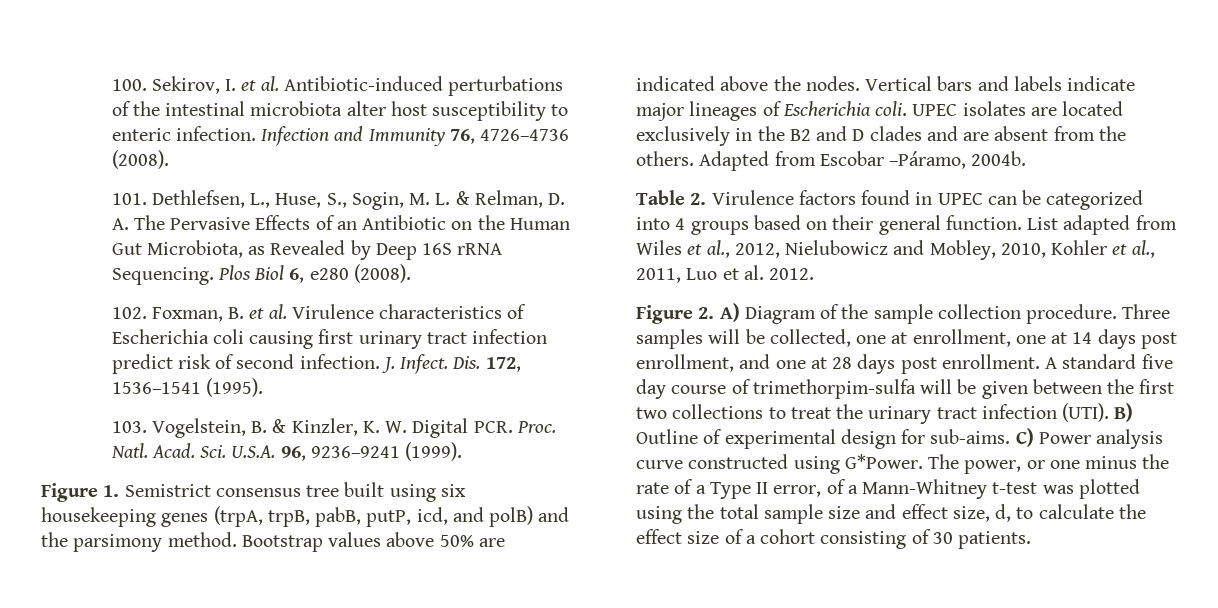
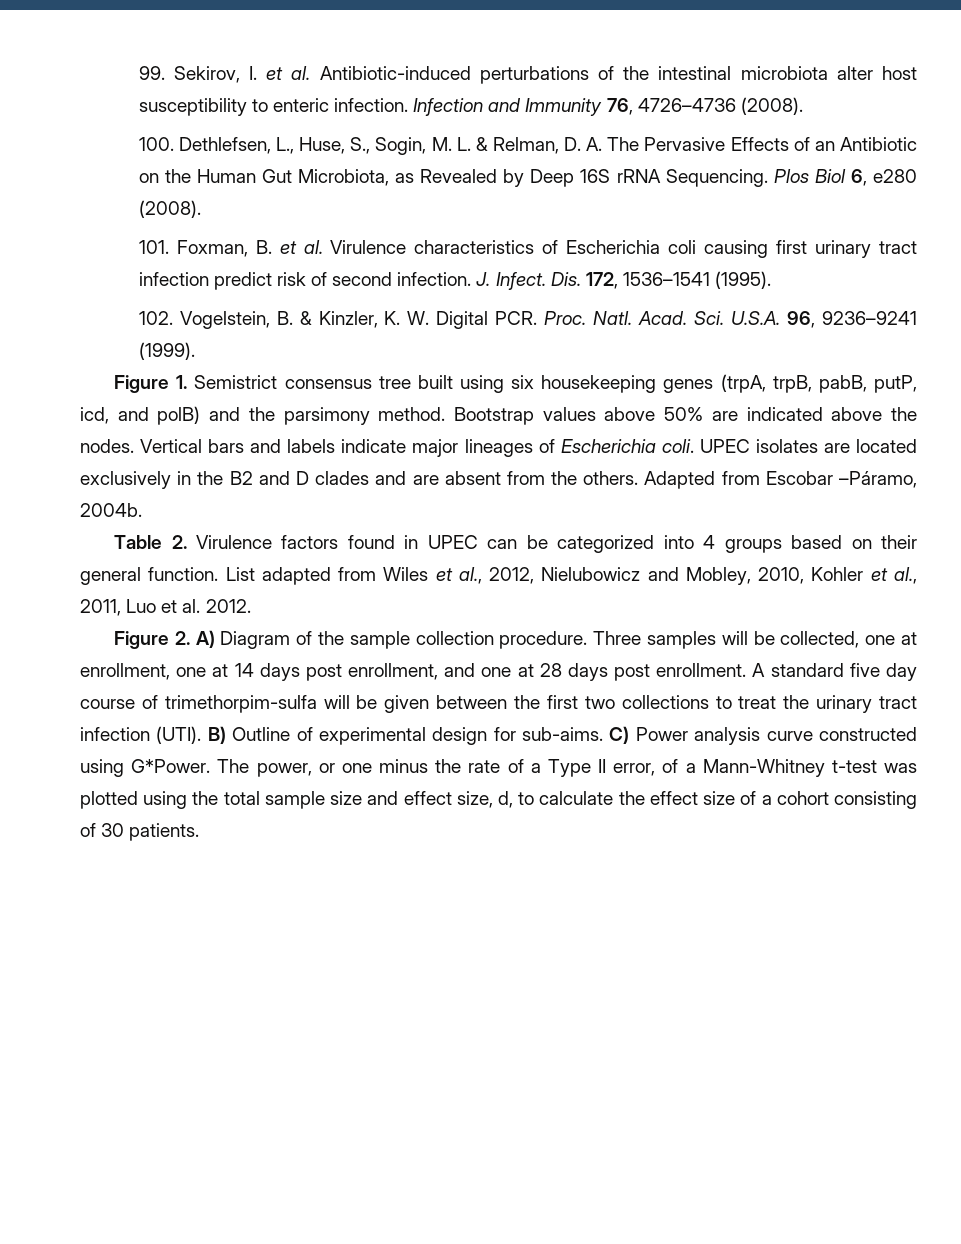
[111,79,147,91] 100. -> [138,66,165,80] 99.
[111,193,147,205] 101. -> [138,137,174,151] 100.
[111,307,147,319] 102. -> [138,240,169,254] 101.
[111,421,147,433] 103. -> [138,311,173,325] 102.

